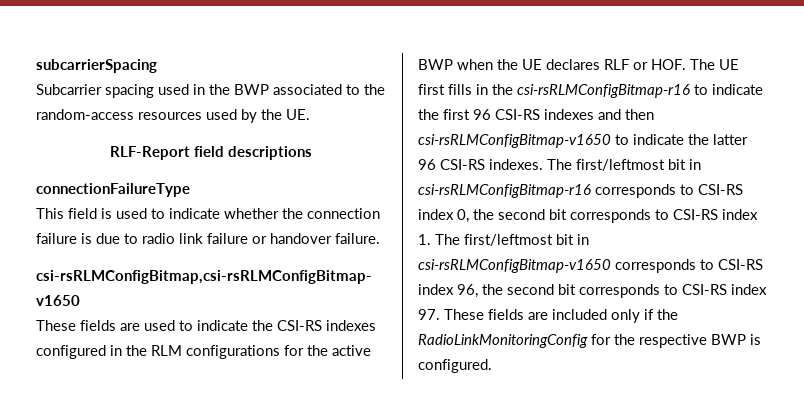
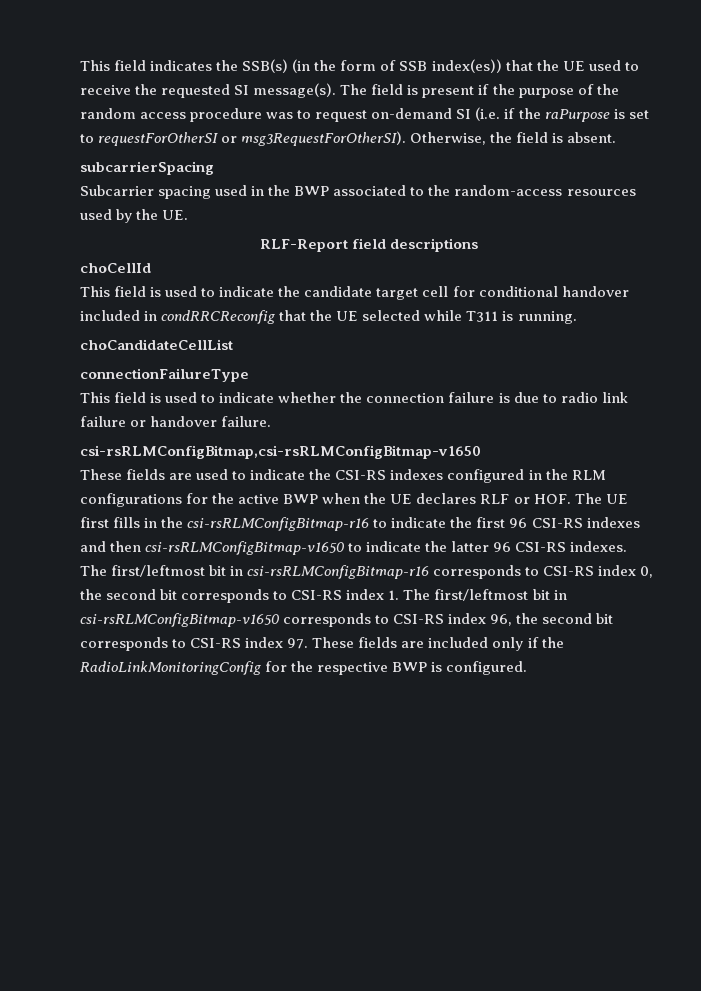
(36, 66) none -> [80,59,639,73] [80,83,619,98] [80,107,649,122] [80,131,617,146] This field indicates the SSB(s) (in the form of SSB index(es)) that the UE used to receive the requested SI message(s). The field is present if the purpose of the random access procedure was to request on-demand SI (i.e. if the raPurpose is set to requestForOtherSI or msg3RequestForOtherSI). Otherwise, the field is absent. //
(312, 153) none -> [80,263,151,273] [80,286,629,300] [80,310,577,324] [80,339,233,350] // choCellId // This field is used to indicate the candidate target cell for conditional handover included in condRRCReconfig that the UE selected while T311 is running. // choCandidateCellList

